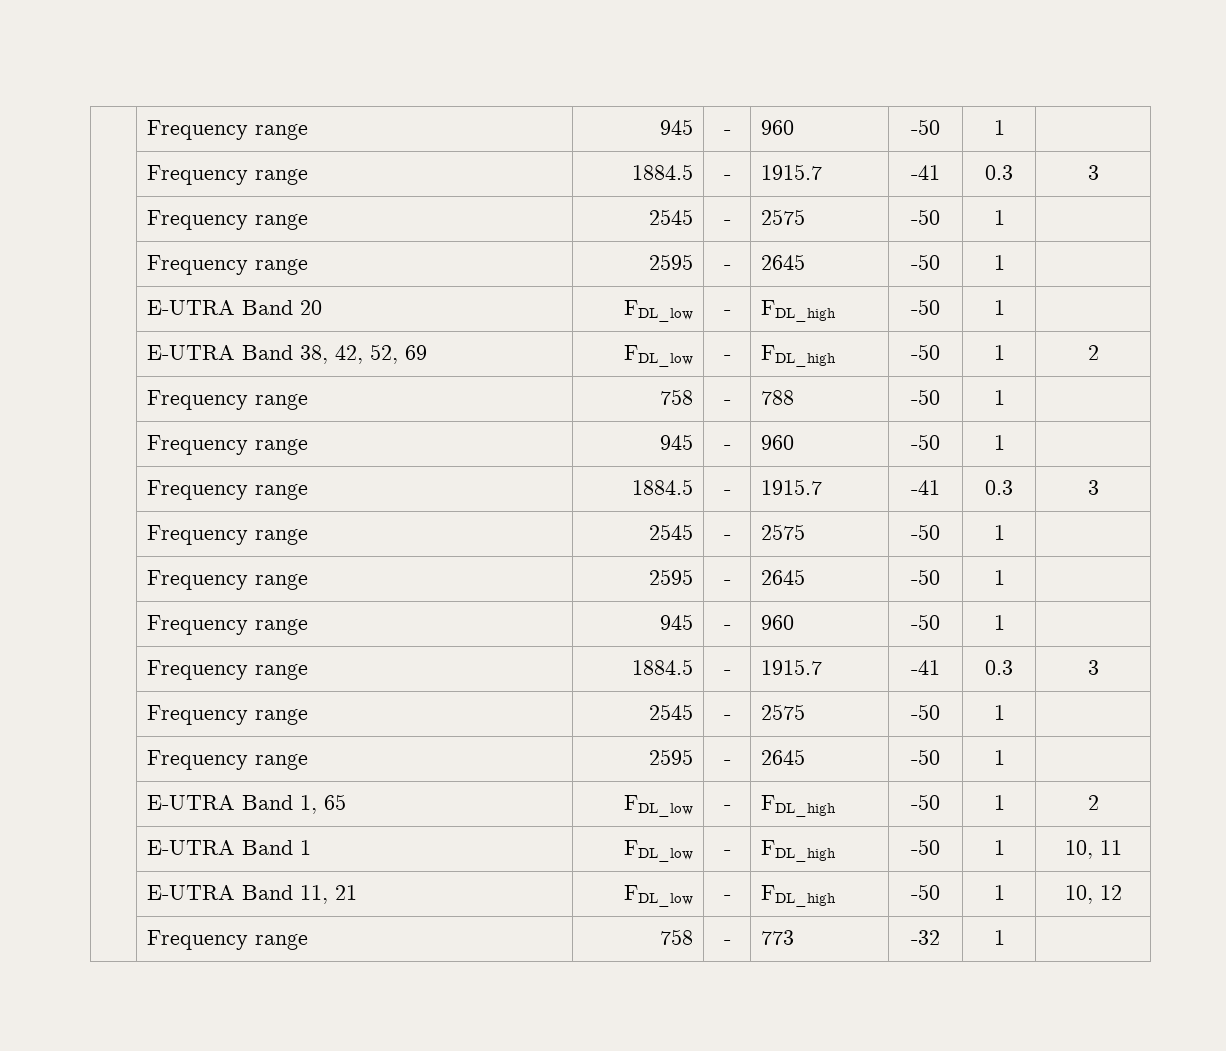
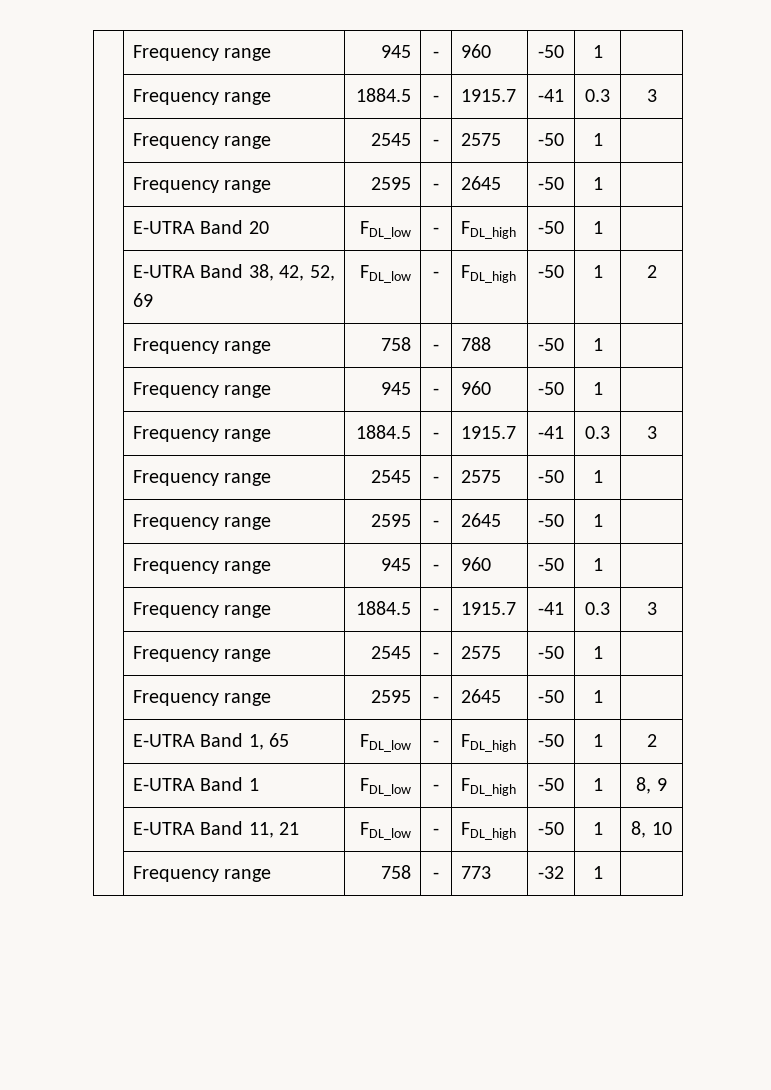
[1064,840,1122,859] 10, 11 -> [636,777,667,794] 8, 9
[1064,885,1122,904] 10, 12 -> [631,821,672,838] 8, 10

